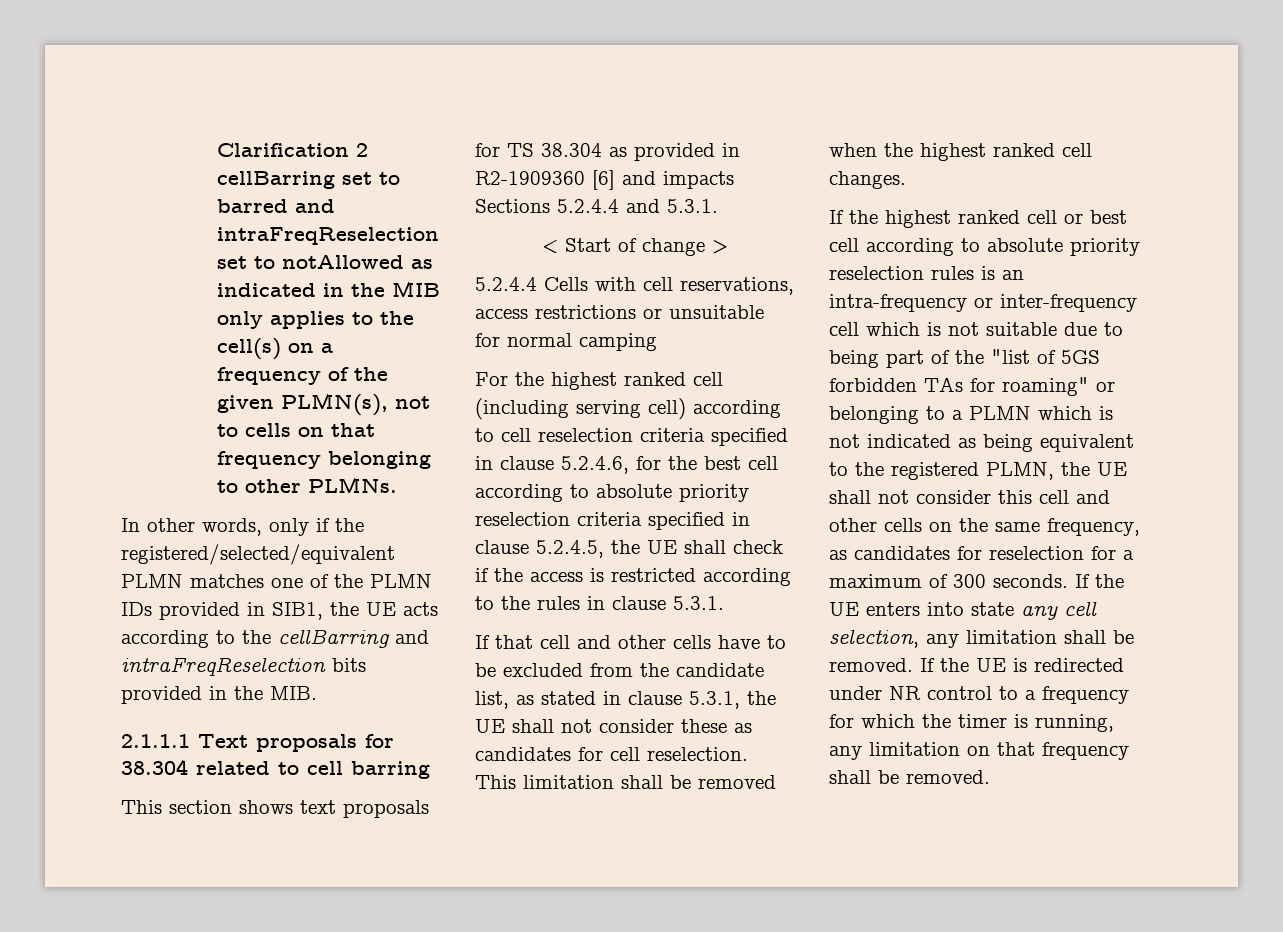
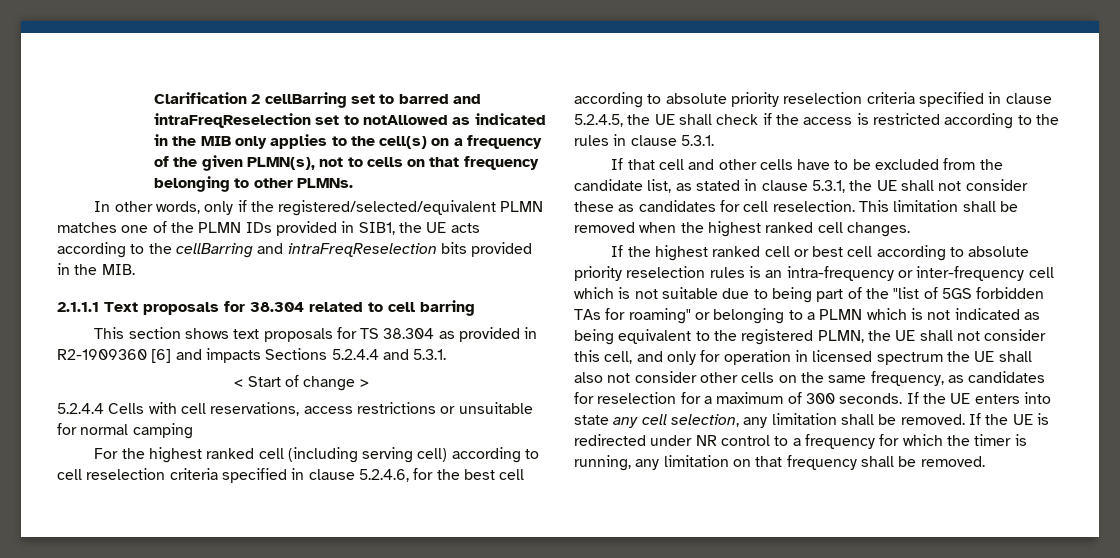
[1039,490,1110,504] cell and -> [604,350,1032,365] [574,371,697,383] cell, and only for operation in licensed spectrum the UE shall also not consider

